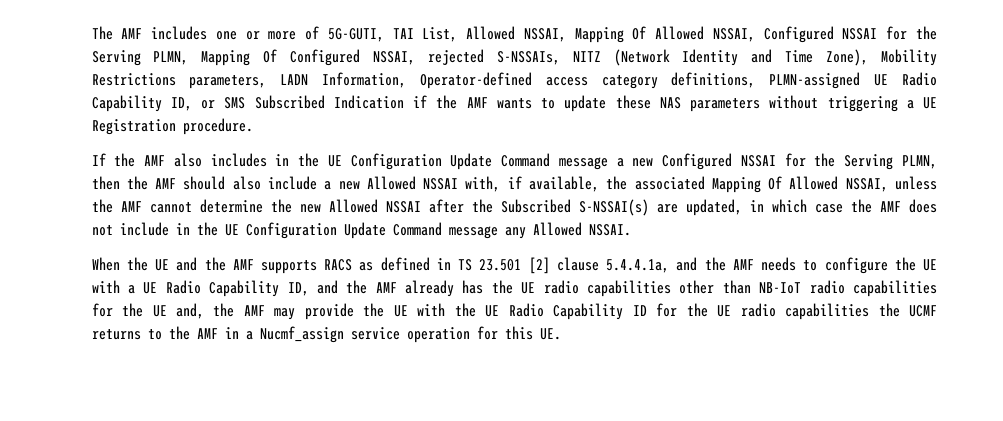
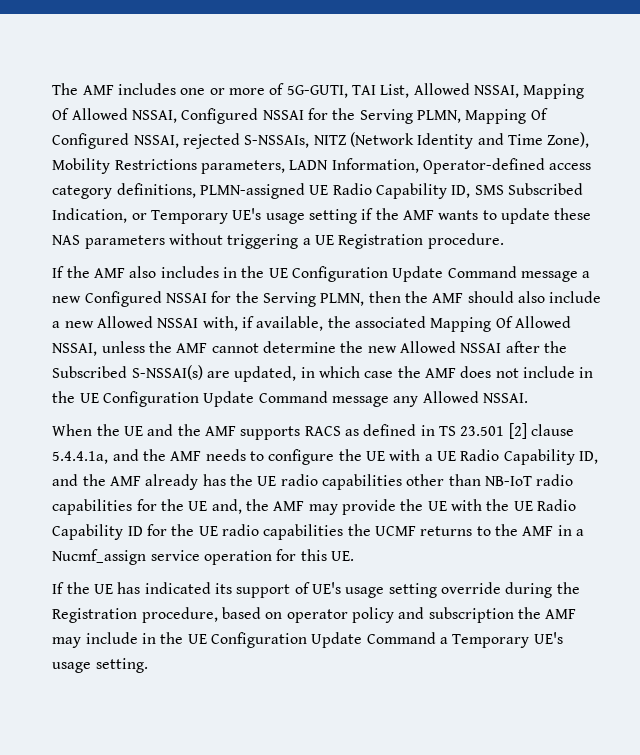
[201,100,216,109] or -> (471, 191) none
[333,95,404,109] Indication -> [52,208,358,224] Indication, or Temporary UE's usage setting
(561, 334) none -> [52,582,580,598] [52,607,577,623] [52,632,563,648] [52,658,148,673] // If the UE has indicated its support of UE's usage setting override during the Registration procedure, based on operator policy and subscription the AMF may include in the UE Configuration Update Command a Temporary UE's usage setting.

